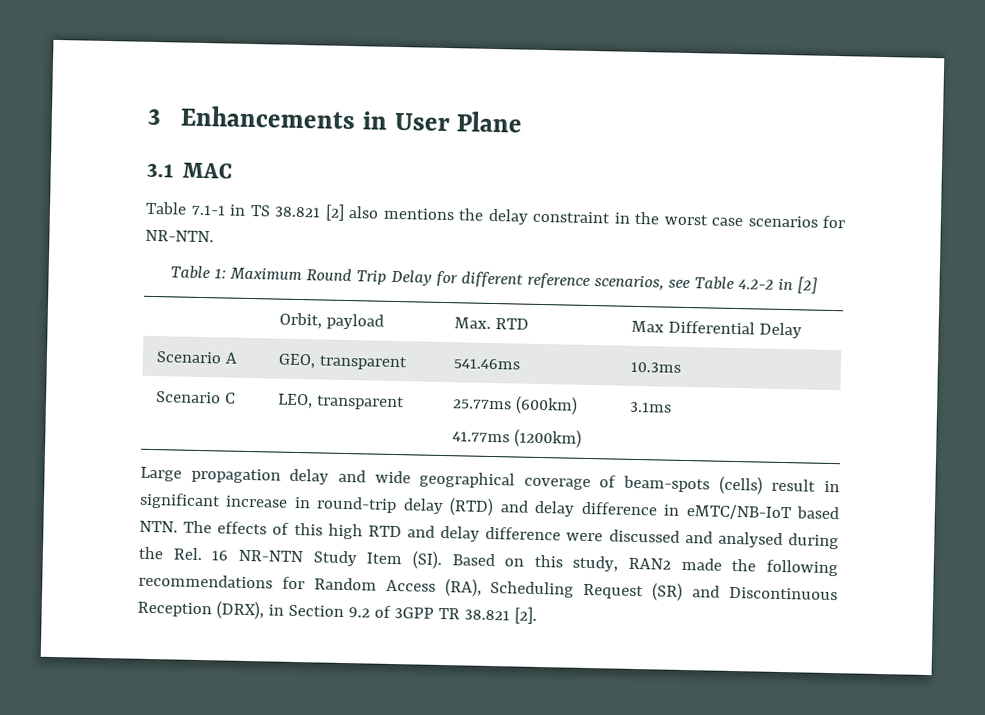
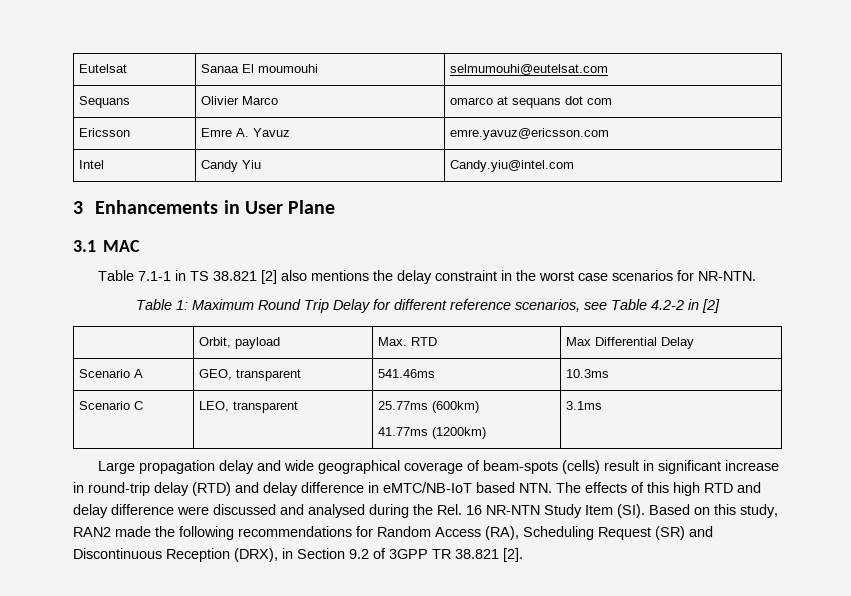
(147, 117) none -> [79,64,128,73] [201,64,319,73] [450,64,609,75] [79,96,131,108] [201,96,279,105] [450,96,613,108] [79,128,131,137] [201,128,291,137] [450,128,610,140] [79,160,105,169] [201,160,262,172] [450,160,575,172] Eutelsat | Sanaa El moumouhi | selmumouhi@eutelsat.com // Sequans | Olivier Marco | omarco at sequans dot com // Ericsson | Emre A. Yavuz | emre.yavuz@ericsson.com // Intel | Candy Yiu | Candy.yiu@intel.com //

